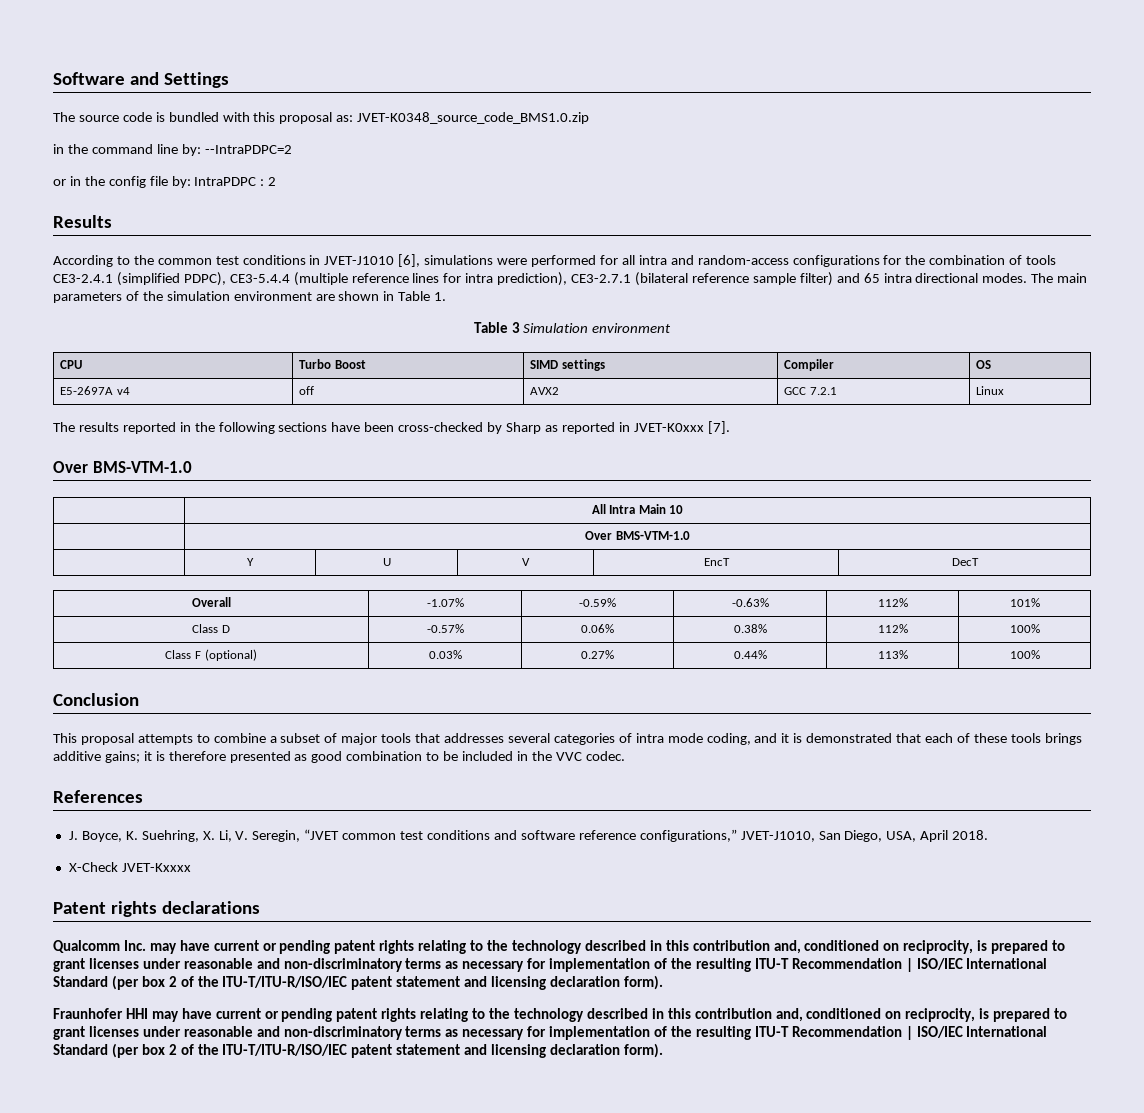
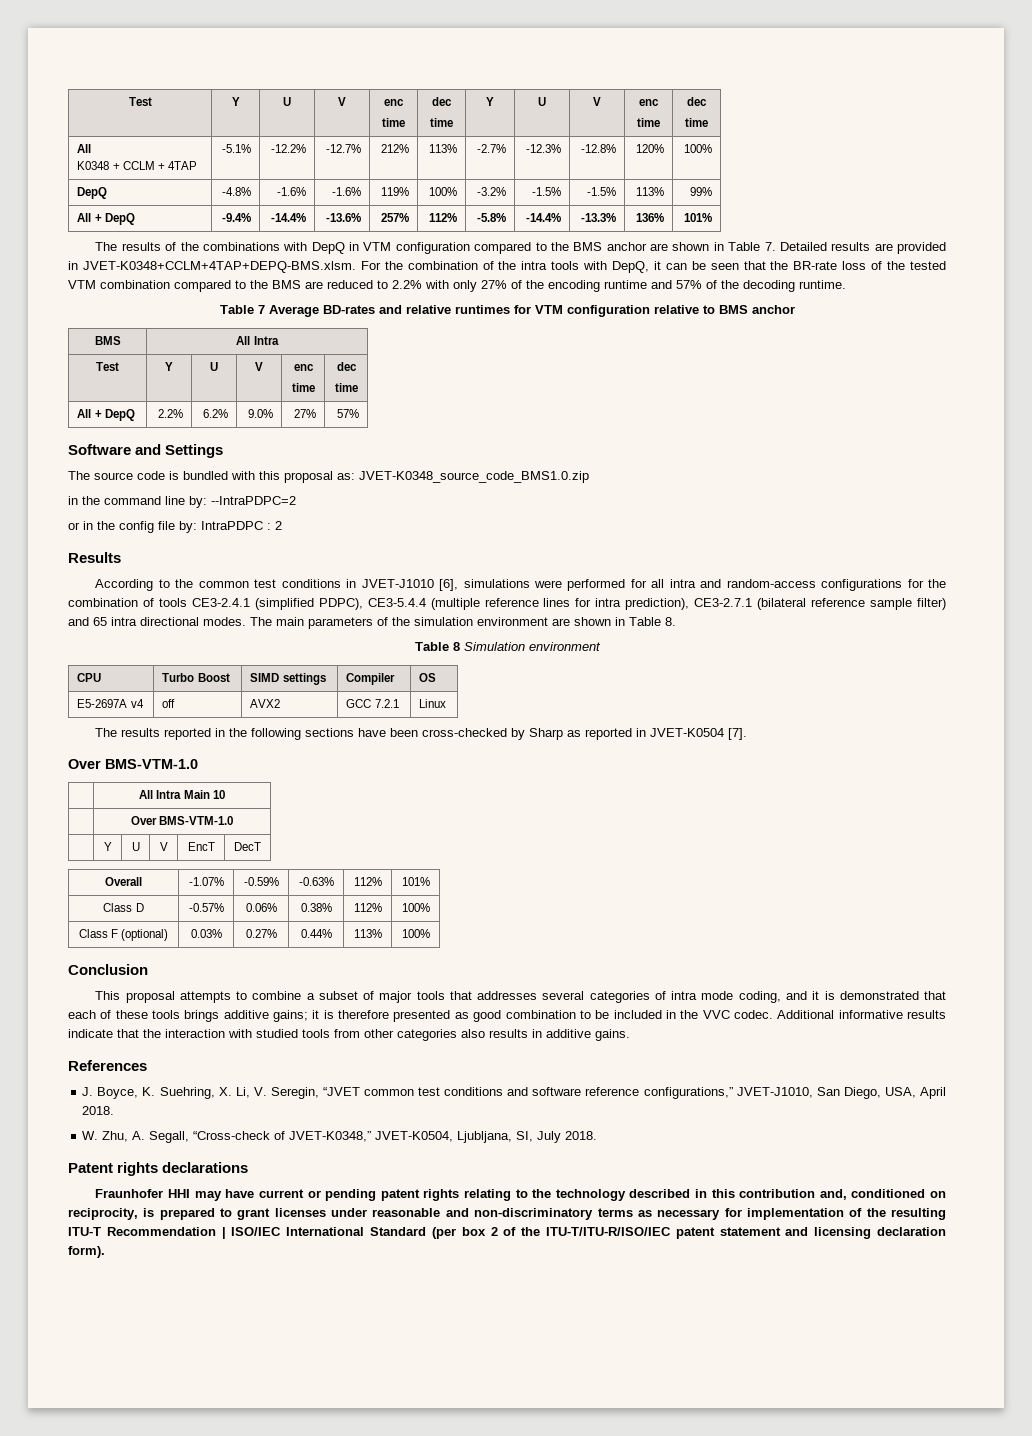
(53, 78) none -> [128,97,152,106] [231,97,240,106] [283,97,291,106] [338,97,346,106] [384,99,404,106] [382,118,405,127] [432,97,452,106] [430,118,453,127] [486,97,494,106] [538,97,546,106] [593,97,601,106] [639,99,659,106] [637,118,660,127] [687,97,707,106] [685,118,708,127] [77,144,92,153] [77,161,197,170] [221,144,251,153] [270,144,306,153] [325,144,361,153] [380,144,409,153] [428,144,457,153] [476,144,506,153] [525,144,561,153] [580,144,616,153] [635,144,664,153] [683,144,712,153] [77,187,108,199] [221,187,251,196] [276,187,306,196] [331,187,361,196] [380,187,409,196] [428,187,457,196] [476,187,506,196] [531,187,561,196] [586,187,616,196] [635,187,664,196] [689,187,712,196] [77,213,135,225] [221,213,251,222] [270,213,306,222] [325,213,361,222] [380,213,409,222] [428,213,457,222] [476,213,506,222] [525,213,561,222] [580,213,616,222] [635,213,664,222] [683,213,712,222] [95,242,946,254] [68,261,947,273] [68,280,846,292] [219,305,795,317] [94,336,121,345] [236,336,279,345] [96,362,119,371] [165,362,173,371] [210,362,218,371] [255,362,263,371] [293,364,314,371] [291,383,315,392] [336,362,357,371] [334,383,358,392] [77,409,135,421] [157,409,183,418] [202,409,228,418] [247,409,273,418] [293,409,316,418] [336,409,359,418] Test | Y | U | V | enc // time | dec // time | Y | U | V | enc // time | dec // time // All // K0348 + CCLM + 4TAP | -5.1% | -12.2% | -12.7% | 212% | 113% | -2.7% | -12.3% | -12.8% | 120% | 100% // DepQ | -4.8% | -1.6% | -1.6% | 119% | 100% | -3.2% | -1.5% | -1.5% | 113% | 99% // All + DepQ | -9.4% | -14.4% | -13.6% | 257% | 112% | -5.8% | -14.4% | -13.3% | 136% | 101% // The results of the combinations with DepQ in VTM configuration compared to the BMS anchor are shown in Table 7. Detailed results are provided in JVET-K0348+CCLM+4TAP+DEPQ-BMS.xlsm. For the combination of the intra tools with DepQ, it can be seen that the BR-rate loss of the tested VTM combination compared to the BMS are reduced to 2.2% with only 27% of the encoding runtime and 57% of the decoding runtime. // Table 7 Average BD-rates and relative runtimes for VTM configuration relative to BMS anchor // BMS | All Intra // Test | Y | U | V | enc // time | dec // time // All + DepQ | 2.2% | 6.2% | 9.0% | 27% | 57% //
[434,292,447,301] [473,322,520,333] 1. // Table 3 -> [665,617,676,626] [414,642,460,651] 8. // Table 8
[633,423,704,432] JVET-K0xxx -> [650,728,725,737] JVET-K0504
(625, 756) none -> [777,1010,946,1019] [68,1029,630,1041] Additional informative results indicate that the interaction with studied tools from other categories also results in additive gains.
[68,862,191,872] [53,901,260,917] [53,940,1066,954] [53,958,1048,972] [53,975,663,990] X-Check JVET-Kxxxx // Patent rights declarations // Qualcomm Inc. may have current or pending patent rights relating to the technology described in this contribution and, conditioned on reciprocity, is prepared to grant licenses under reasonable and non-discriminatory terms as necessary for implementation of the resulting ITU-T Recommendation | ISO/IEC International Standard (per box 2 of the ITU-T/ITU-R/ISO/IEC patent statement and licensing declaration form). -> [82,1131,598,1143] [68,1162,249,1176] W. Zhu, A. Segall, “Cross-check of JVET-K0348,” JVET-K0504, Ljubljana, SI, July 2018. // Patent rights declarations

